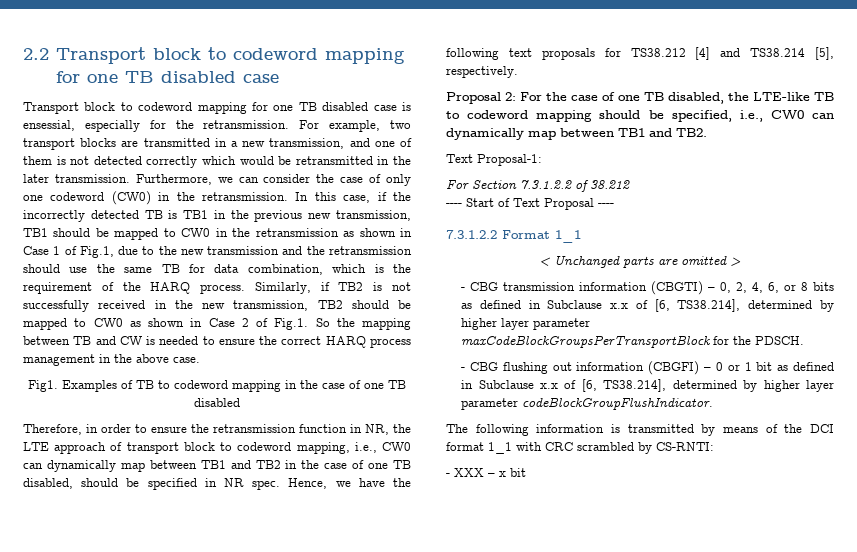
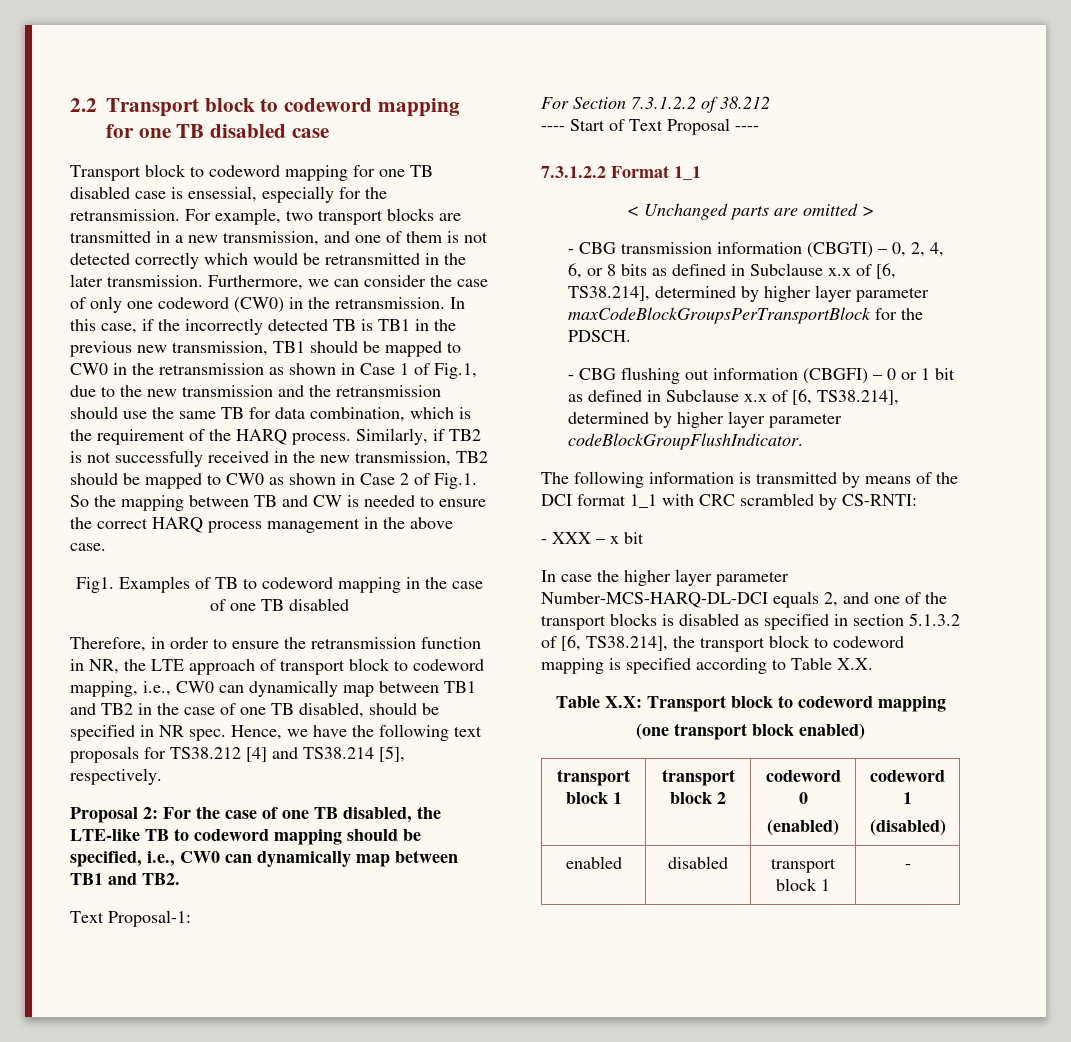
(526, 472) none -> [541,569,789,586] [541,591,947,608] [541,613,960,630] [541,635,904,652] [541,657,873,674] [555,695,946,712] [636,723,865,740] [557,769,630,786] [565,792,622,804] [661,769,735,786] [670,792,726,804] [765,770,841,782] [798,792,808,804] [767,819,839,836] [870,770,945,782] [903,792,912,804] [869,819,946,836] [565,856,622,869] [668,856,728,869] [771,858,836,873] [776,878,830,891] [904,864,911,869] // In case the higher layer parameter Number-MCS-HARQ-DL-DCI equals 2, and one of the transport blocks is disabled as specified in section 5.1.3.2 of [6, TS38.214], the transport block to codeword mapping is specified according to Table X.X. // Table X.X: Transport block to codeword mapping // (one transport block enabled) // transport block 1 | transport block 2 | codeword 0 // (enabled) | codeword 1 // (disabled) // enabled | disabled | transport block 1 | -

